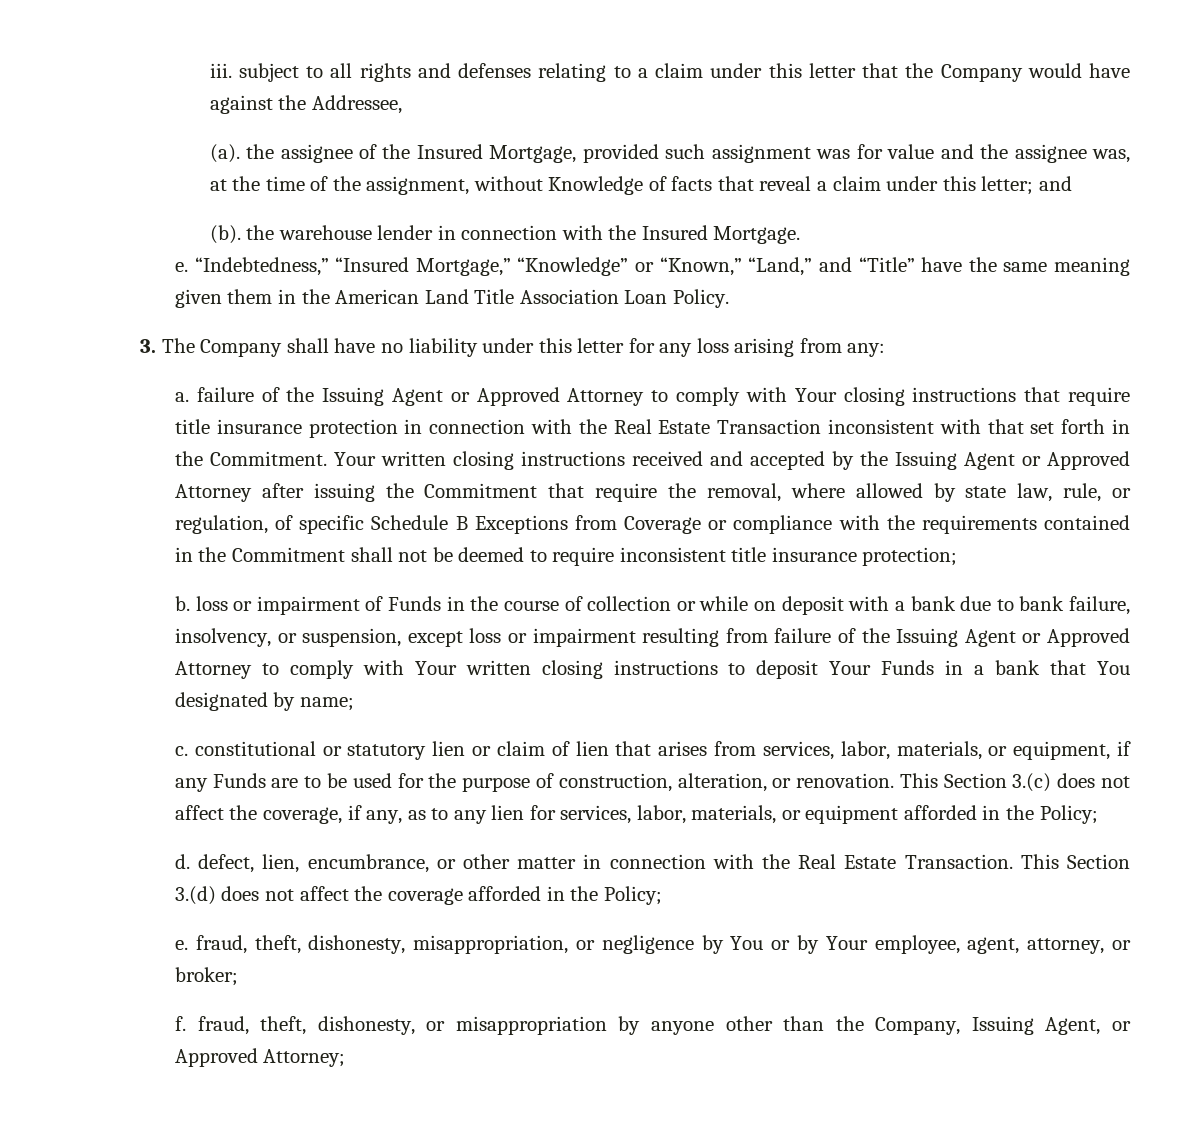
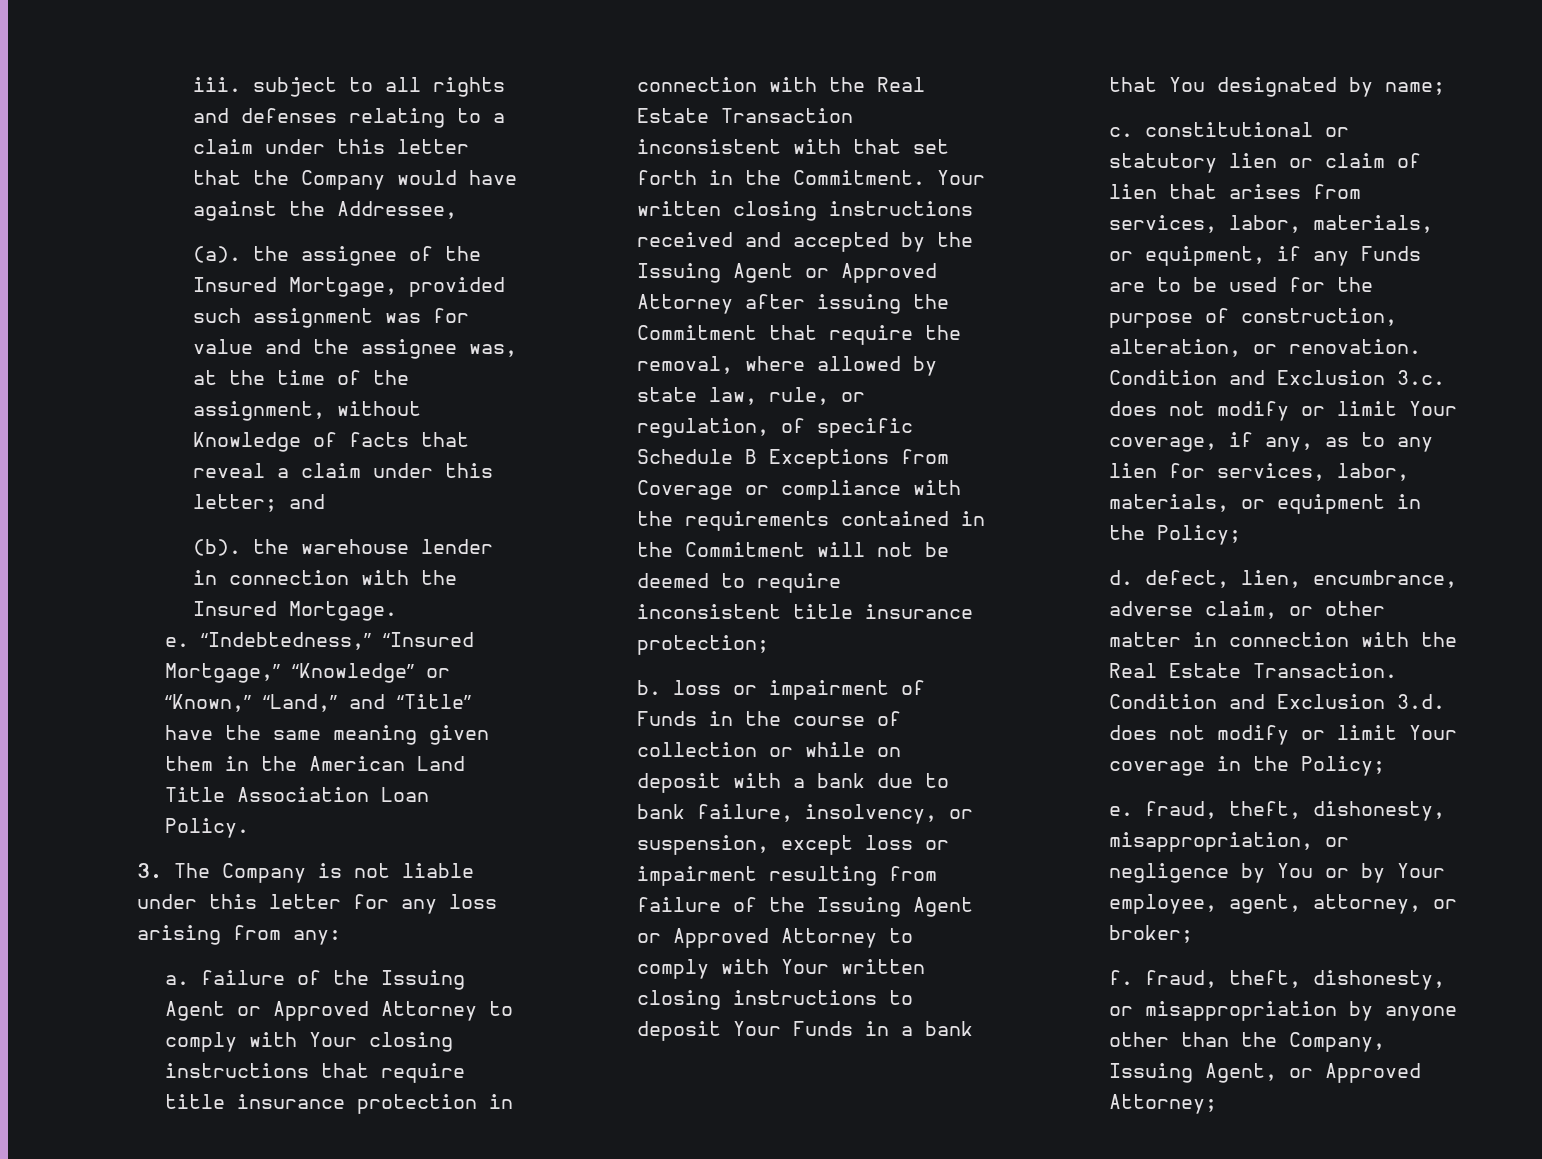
[286,338,478,357] shall have no liability -> [317,863,474,878] is not liable
[350,547,393,562] shall -> [816,542,865,557] will
[899,773,1131,792] [174,805,258,820] This Section 3.(c) does not affect the -> [1108,370,1445,385] [1108,401,1457,421] Condition and Exclusion 3.c. does not modify or limit Your
[903,805,977,820] afforded -> (1385, 504) none
(429, 863) none -> [1108,601,1277,619] adverse claim,
[1020,854,1131,869] [174,886,542,905] This Section 3.(d) does not affect the coverage afforded -> [1108,694,1445,709] [1108,725,1457,745] [1108,761,1205,776] Condition and Exclusion 3.d. does not modify or limit Your coverage

